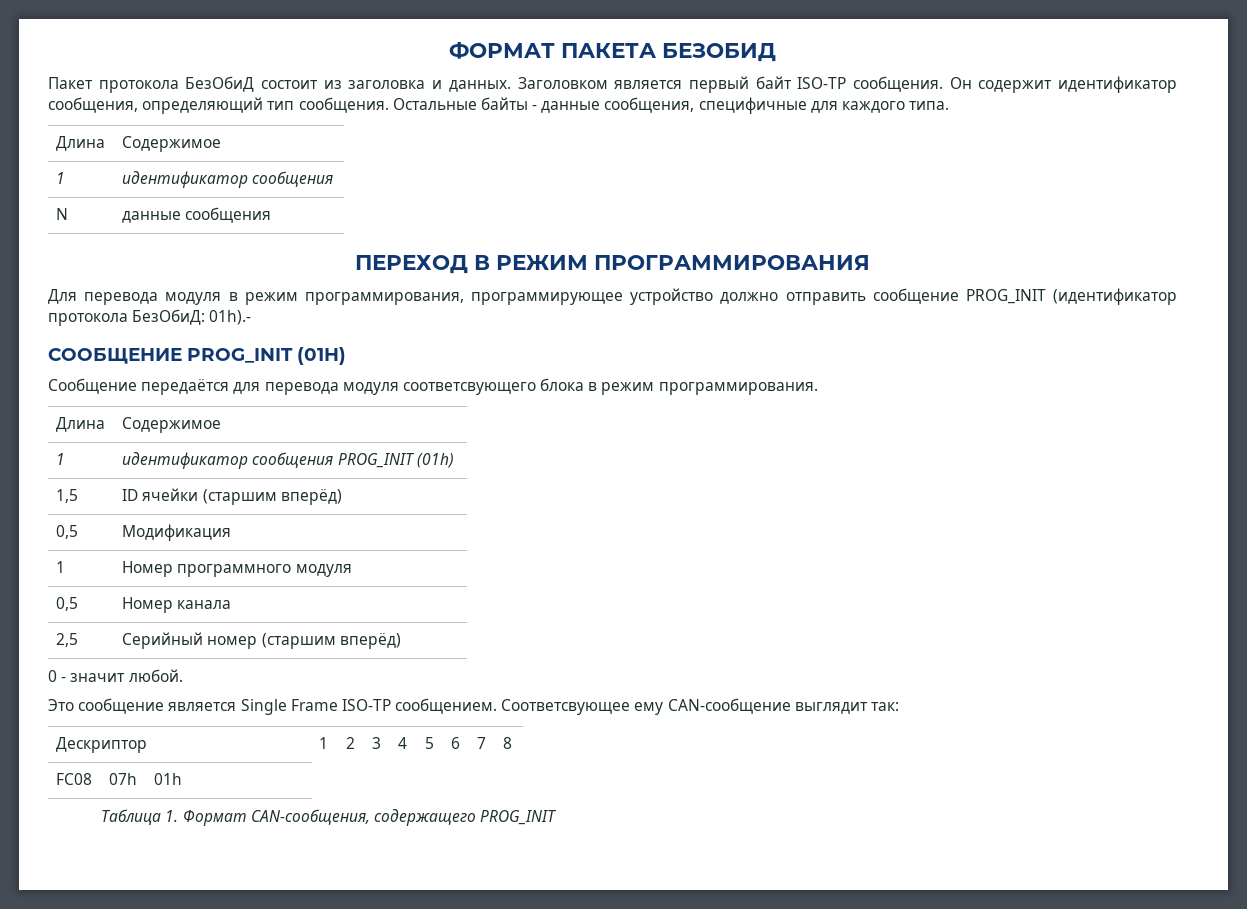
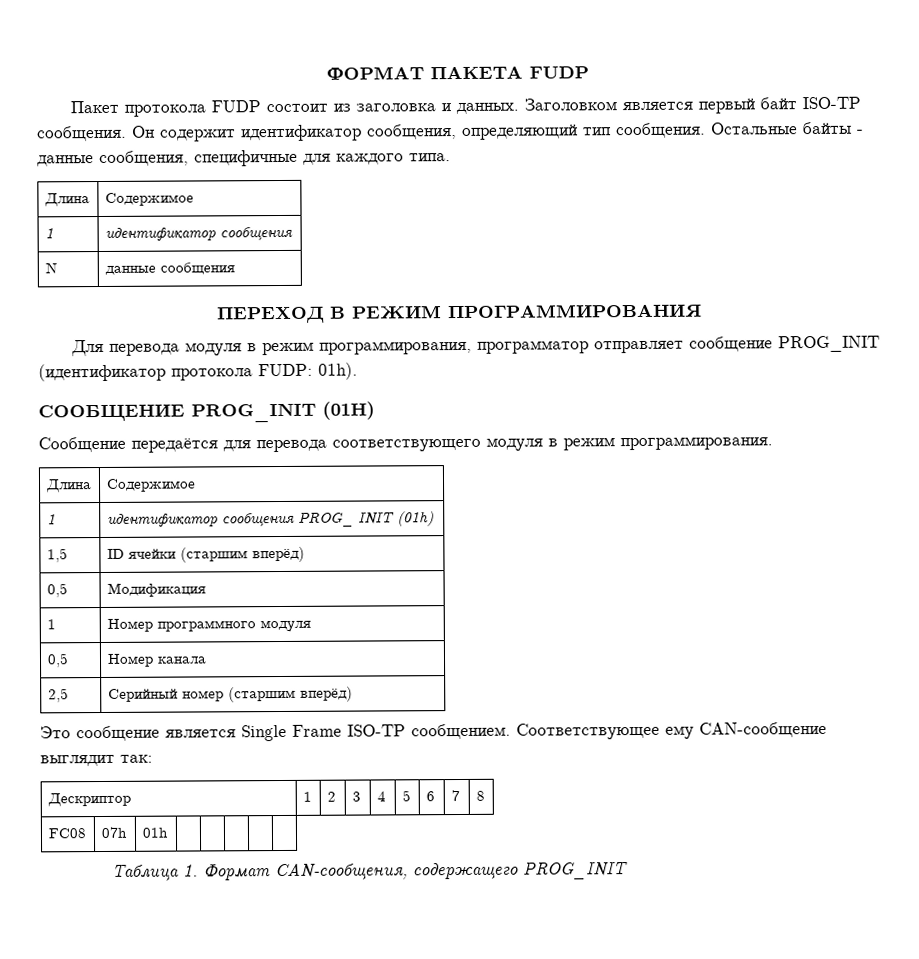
[662,43,776,62] БЕЗОБИД -> [528,66,589,79] FUDP
[185,76,255,92] БезОбиД -> [210,100,261,113] FUDP
[471,288,866,305] программирующее устройство должно отправить -> [476,340,684,354] программатор отправляет
[132,309,252,325] БезОбиД: 01h).- -> [258,362,358,380] FUDP: 01h).
[342,378,585,395] модуля соответсвующего блока -> [332,437,543,452] соответствующего модуля
[337,453,415,468] PROG_INIT -> [297,511,395,527] PROG_ INIT
[48,669,183,682] // 0 - значит любой. -> (353, 694) none
[501,699,631,715] Соответсвующее -> [516,722,660,740] Соответствующее

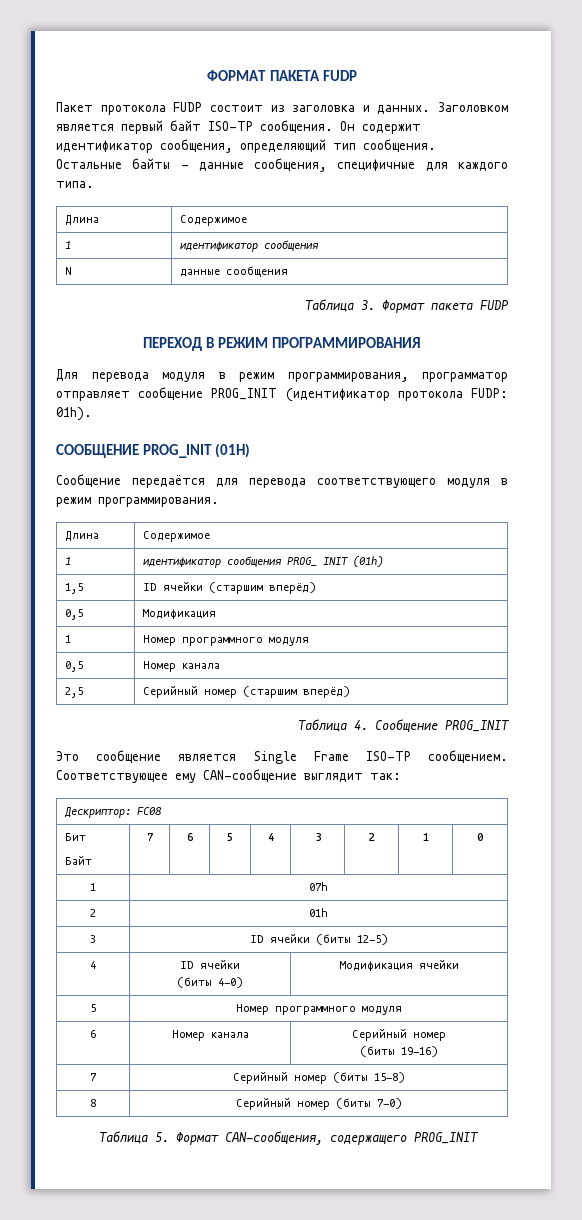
(235, 268) none -> [305,299,509,313] // Таблица 3. Формат пакета FUDP
(353, 694) none -> [298,719,509,732] // Таблица 4. Сообщение PROG_INIT
[46,792,131,807] [302,791,312,802] [326,791,336,802] [351,791,361,802] [376,791,386,802] [401,790,411,802] [425,791,435,802] [450,790,460,802] [475,790,485,801] [47,828,86,839] [100,826,127,839] [141,827,168,838] [112,864,199,881] Дескриптор | 1 | 2 | 3 | 4 | 5 | 6 | 7 | 8 // FC08 | 07h | 01h | | | | | // Таблица 1. -> [64,807,163,818] [65,833,87,841] [65,855,93,865] [146,833,153,841] [186,833,193,841] [227,833,233,841] [267,833,274,841] [314,833,321,841] [368,833,375,841] [422,833,429,841] [477,833,483,841] [90,883,96,891] [309,882,328,891] [90,909,96,917] [309,908,328,917] [90,935,96,943] [249,933,388,945] [90,961,96,969] [180,959,240,969] [177,977,243,988] [339,959,459,971] [90,1004,96,1012] [235,1004,402,1015] [90,1030,96,1038] [171,1030,249,1041] [352,1028,446,1041] [360,1046,438,1057] [90,1073,97,1081] [232,1071,405,1084] [90,1099,96,1107] [235,1097,402,1110] [99,1131,170,1144] Дескриптор: FC08 // Бит // Байт | 7 | 6 | 5 | 4 | 3 | 2 | 1 | 0 // 1 | 07h // 2 | 01h // 3 | ID ячейки (биты 12-5) // 4 | ID ячейки // (биты 4-0) | Модификация ячейки // 5 | Номер программного модуля // 6 | Номер канала | Серийный номер // (биты 19-16) // 7 | Серийный номер (биты 15-8) // 8 | Серийный номер (биты 7-0) // Таблица 5.

